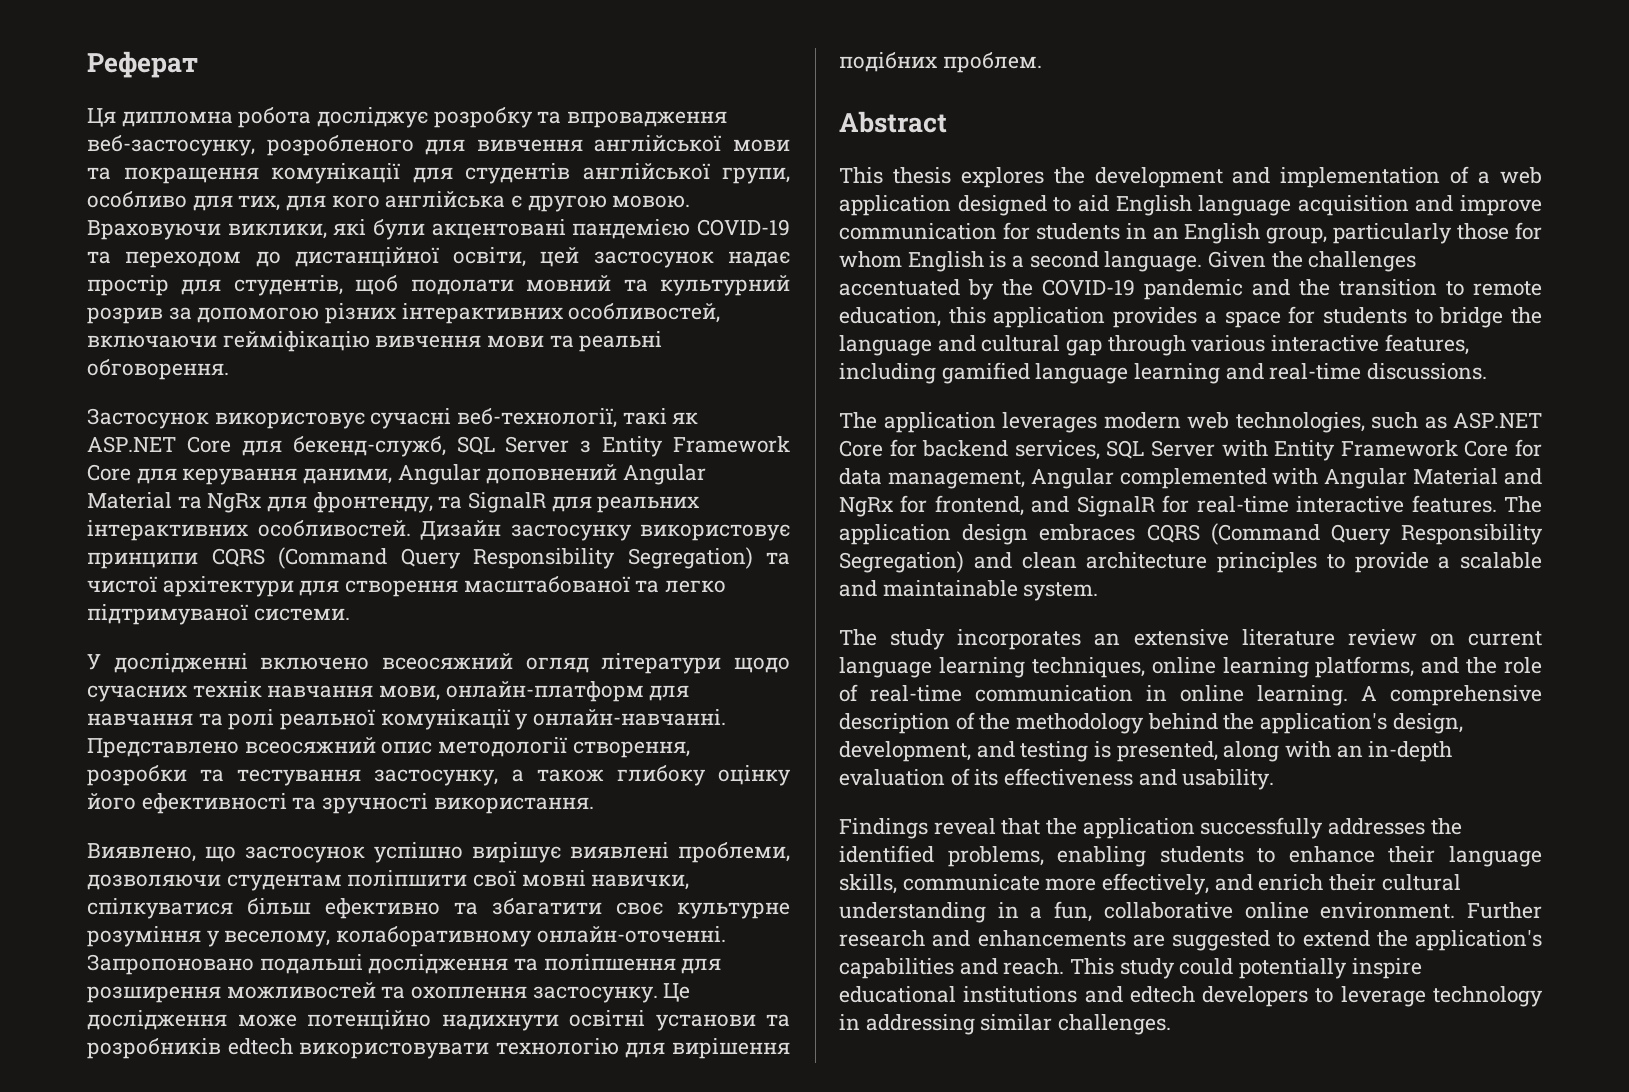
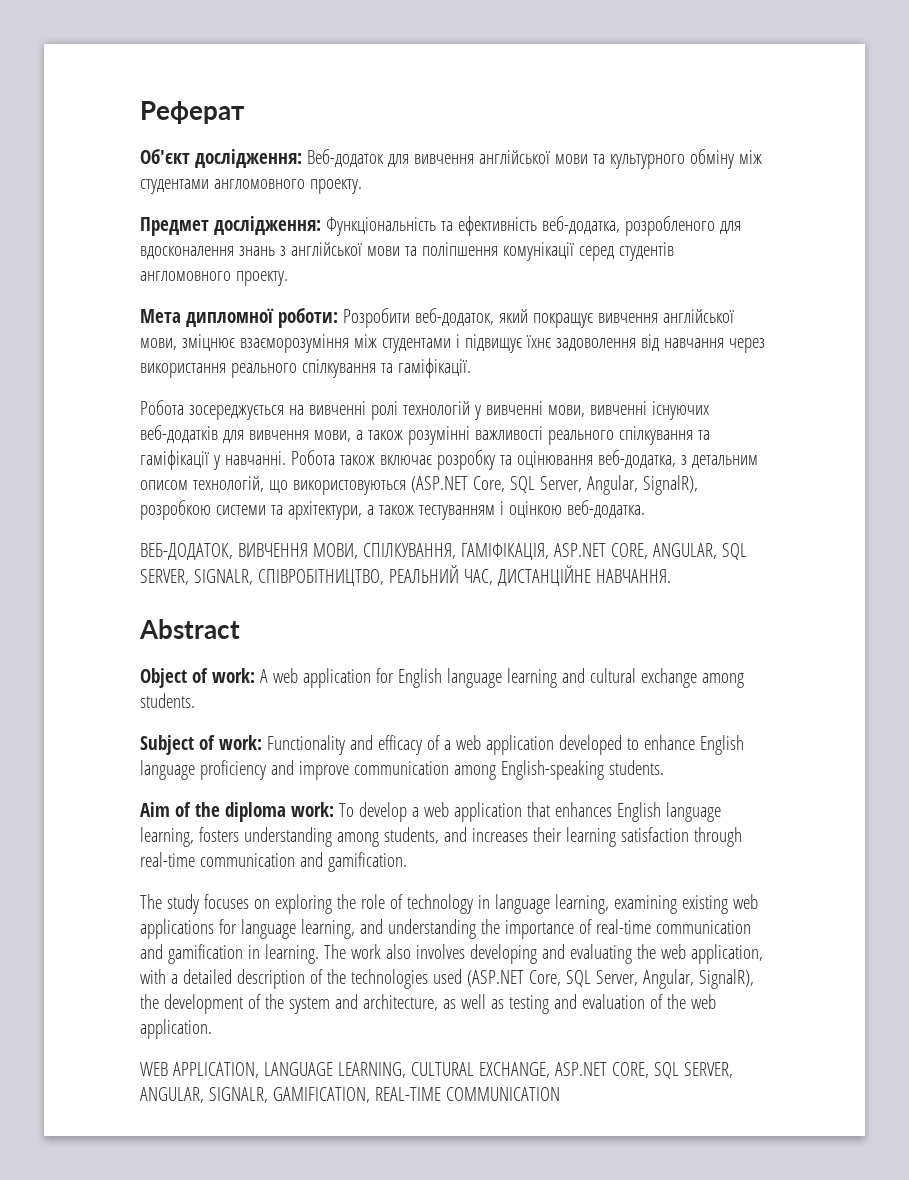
[87,107,728,128] [87,135,414,156] Ця дипломна робота досліджує розробку та впровадження веб-застосунку, розробленого -> [140,149,384,168] Об'єкт дослідження: Веб-додаток
[123,163,790,184] [87,191,691,212] [87,219,790,240] [87,247,790,268] [87,275,790,296] [87,303,721,324] [87,331,663,352] [87,359,229,380] [87,408,699,429] [87,436,790,457] [87,464,707,485] [87,492,700,513] [87,520,790,541] [87,547,790,569] [87,576,727,597] [87,604,350,625] [87,653,790,674] [87,681,690,702] [87,709,727,730] [87,737,690,758] [87,765,791,786] [87,793,594,814] [87,842,790,863] [87,870,690,891] [87,898,790,919] [87,926,726,947] [87,954,722,975] [87,982,691,1003] [87,1010,790,1031] [87,1038,790,1059] [839,52,1042,73] [839,111,947,133] [839,167,1441,188] покращення комунікації для студентів англійської групи, особливо для тих, для кого англійська є другою мовою. Враховуючи виклики, які були акцентовані пандемією COVID-19 та переходом до дистанційної освіти, цей застосунок надає простір для студентів, щоб подолати мовний та культурний розрив за допомогою різних інтерактивних особливостей, включаючи гейміфікацію вивчення мови та реальні обговорення. // Застосунок використовує сучасні веб-технології, такі як ASP.NET Core для бекенд-служб, SQL Server з Entity Framework Core для керування даними, Angular доповнений Angular Material та NgRx для фронтенду, та SignalR для реальних інтерактивних особливостей. Дизайн застосунку використовує принципи CQRS (Command Query Responsibility Segregation) та чистої архітектури для створення масштабованої та легко підтримуваної системи. // У дослідженні включено всеосяжний огляд літератури щодо сучасних технік навчання мови, онлайн-платформ для навчання та ролі реальної комунікації у онлайн-навчанні. Представлено всеосяжний опис методології створення, розробки та тестування застосунку, а також глибоку оцінку його ефективності та зручності використання. // Виявлено, що застосунок успішно вирішує виявлені проблеми, дозволяючи студентам поліпшити свої мовні навички, спілкуватися більш ефективно та збагатити своє культурне розуміння у веселому, колаборативному онлайн-оточенні. Запропоновано подальші дослідження та поліпшення для розширення можливостей та охоплення застосунку. Це дослідження може потенційно надихнути освітні установи та розробників edtech використовувати технологію для вирішення подібних проблем. // Abstract // This thesis explores the development and implementation -> [609,149,762,169] [140,179,362,194] [140,216,741,236] [140,242,674,261] [140,271,288,286] [140,308,734,328] [140,334,765,353] [140,358,471,378] [140,400,709,420] [140,425,710,445] [140,450,758,470] [140,475,698,495] [140,500,645,520] [140,543,747,560] [140,565,671,586] [139,619,240,639] [140,668,744,688] [140,693,195,708] [140,735,422,755] культурного обміну між студентами англомовного проекту. // Предмет дослідження: Функціональність та ефективність веб-додатка, розробленого для вдосконалення знань з англійської мови та поліпшення комунікації серед студентів англомовного проекту. // Мета дипломної роботи: Розробити веб-додаток, який покращує вивчення англійської мови, зміцнює взаєморозуміння між студентами і підвищує їхнє задоволення від навчання через використання реального спілкування та гаміфікації. // Робота зосереджується на вивченні ролі технологій у вивченні мови, вивченні існуючих веб-додатків для вивчення мови, а також розумінні важливості реального спілкування та гаміфікації у навчанні. Робота також включає розробку та оцінювання веб-додатка, з детальним описом технологій, що використовуються (ASP.NET Core, SQL Server, Angular, SignalR), розробкою системи та архітектури, а також тестуванням і оцінкою веб-додатка. // ВЕБ-ДОДАТОК, ВИВЧЕННЯ МОВИ, СПІЛКУВАННЯ, ГАМІФІКАЦІЯ, ASP.NET CORE, ANGULAR, SQL SERVER, SIGNALR, СПІВРОБІТНИЦТВО, РЕАЛЬНИЙ ЧАС, ДИСТАНЦІЙНЕ НАВЧАННЯ. // Abstract // Object of work: A web application for English language learning and cultural exchange among students. // Subject of work: Functionality and efficacy
[957,195,1409,216] designed to aid English language acquisition -> [558,735,744,755] [140,760,266,780] developed to enhance English language proficiency
[1002,222,1543,244] [839,251,1417,272] [839,279,1542,300] [839,306,1542,328] [839,334,1469,356] [839,362,1488,384] [839,412,1542,433] [839,439,1542,461] [839,468,1543,489] [839,495,1542,517] [839,523,1543,545] [839,551,1542,573] [839,580,1099,601] [839,629,1542,650] [839,656,1542,678] [839,684,1542,706] [839,712,1463,734] [839,741,1453,762] [839,768,1275,790] [839,817,1462,839] [839,845,1542,867] [839,873,1461,895] [839,901,1542,923] [839,930,1542,951] [839,958,1422,979] [839,986,1543,1007] [839,1014,1172,1035] for students in an English group, particularly those for whom English is a second language. Given the challenges accentuated by the COVID-19 pandemic and the transition to remote education, this application provides a space for students to bridge the language and cultural gap through various interactive features, including gamified language learning and real-time discussions. // The application leverages modern web technologies, such as ASP.NET Core for backend services, SQL Server with Entity Framework Core for data management, Angular complemented with Angular Material and NgRx for frontend, and SignalR for real-time interactive features. The application design embraces CQRS (Command Query Responsibility Segregation) and clean architecture principles to provide a scalable and maintainable system. // The study incorporates an extensive literature review on current language learning techniques, online learning platforms, and the role of real-time communication in online learning. A comprehensive description of the methodology behind the application's design, development, and testing is presented, along with an in-depth evaluation of its effectiveness and usability. // Findings reveal that the application successfully addresses the identified problems, enabling students to enhance their language skills, communicate more effectively, and enrich their cultural understanding in a fun, collaborative online environment. Further research and enhancements are suggested to extend the application's capabilities and reach. This study could potentially inspire educational institutions and edtech developers to leverage technology in addressing similar challenges. -> [453,760,664,780] [140,802,721,822] [140,827,742,847] [140,852,407,872] [140,894,758,914] [140,919,751,939] [140,944,763,964] [140,969,754,989] [140,994,716,1014] [140,1019,212,1039] [140,1062,733,1079] [140,1087,560,1103] among English-speaking students. // Aim of the diploma work: To develop a web application that enhances English language learning, fosters understanding among students, and increases their learning satisfaction through real-time communication and gamification. // The study focuses on exploring the role of technology in language learning, examining existing web applications for language learning, and understanding the importance of real-time communication and gamification in learning. The work also involves developing and evaluating the web application, with a detailed description of the technologies used (ASP.NET Core, SQL Server, Angular, SignalR), the development of the system and architecture, as well as testing and evaluation of the web application. // WEB APPLICATION, LANGUAGE LEARNING, CULTURAL EXCHANGE, ASP.NET CORE, SQL SERVER, ANGULAR, SIGNALR, GAMIFICATION, REAL-TIME COMMUNICATION

